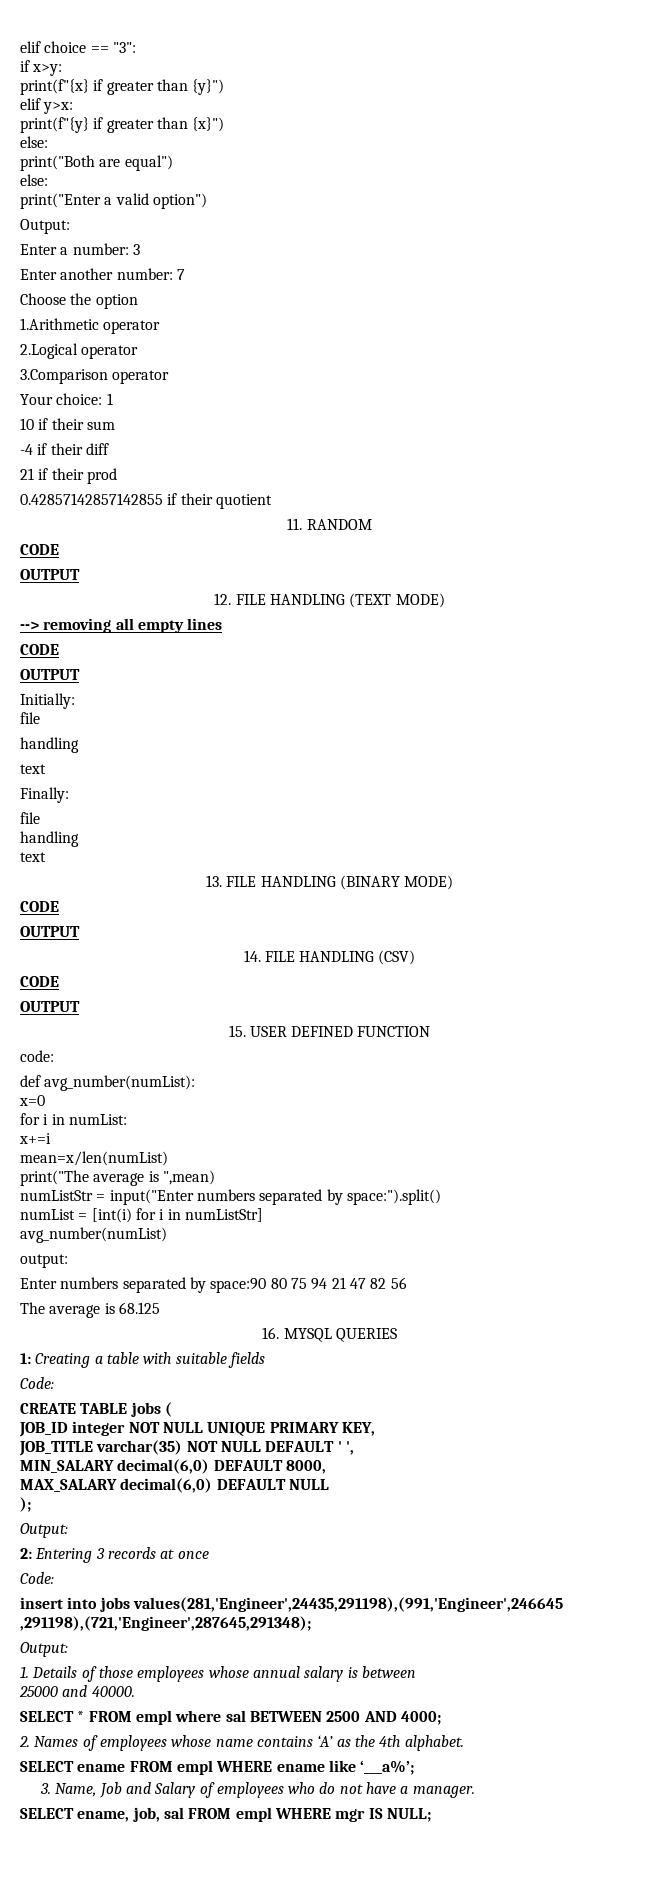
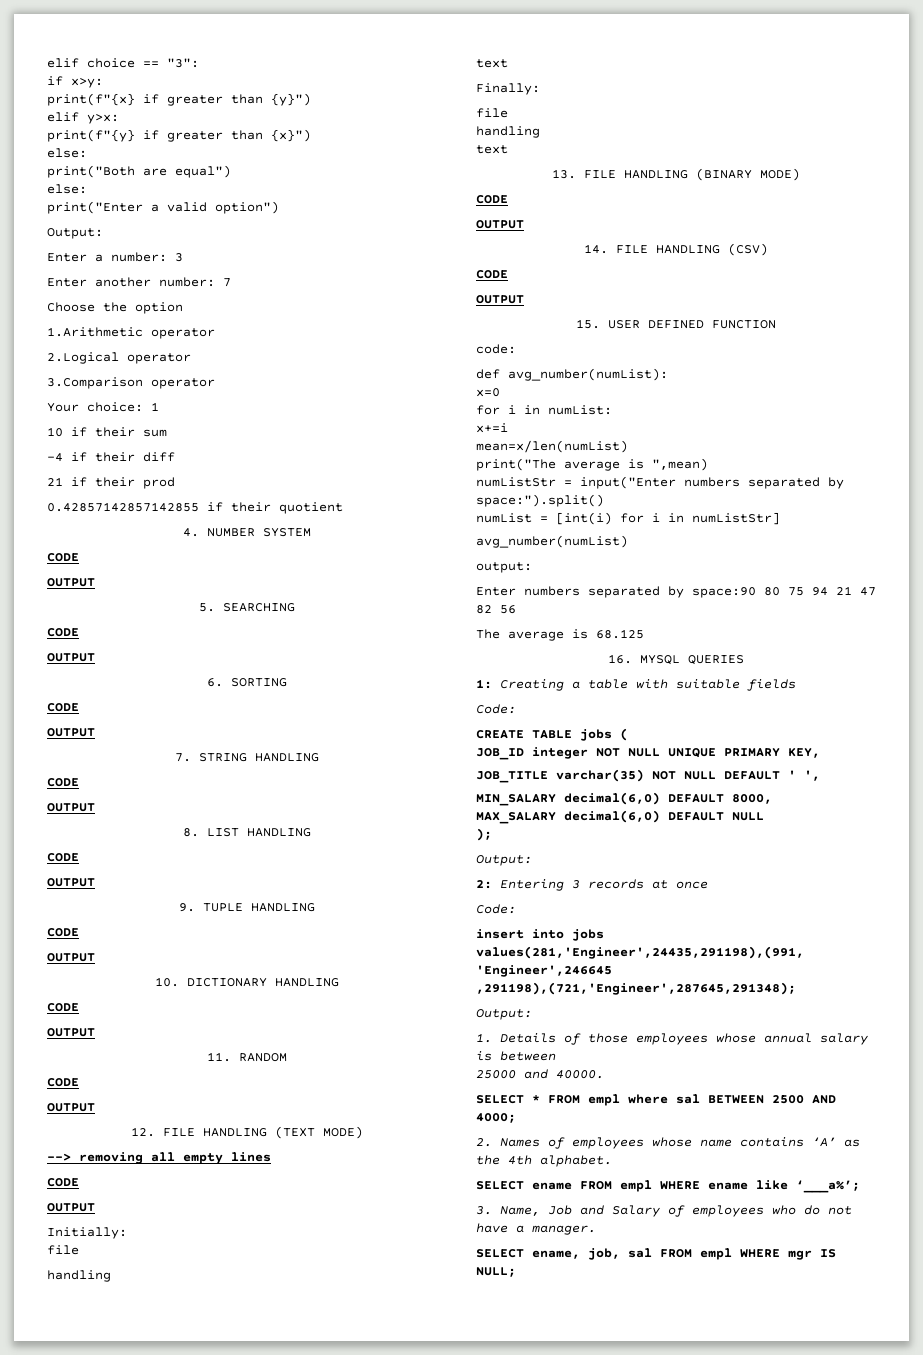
(272, 501) none -> [183,528,311,537] [47,553,79,562] [47,578,95,587] [199,603,295,612] [47,628,79,637] [47,653,95,662] [207,678,287,687] [47,703,79,712] [47,728,95,737] [175,753,319,762] [47,778,79,787] [47,803,95,812] [183,828,311,837] [47,853,79,862] [47,878,95,887] [179,903,315,912] [47,928,79,937] [47,953,95,962] [155,977,339,987] [47,1003,79,1012] [47,1028,95,1037] // 4. NUMBER SYSTEM // CODE // OUTPUT // 5. SEARCHING // CODE // OUTPUT // 6. SORTING // CODE // OUTPUT // 7. STRING HANDLING // CODE // OUTPUT // 8. LIST HANDLING // CODE // OUTPUT // 9. TUPLE HANDLING // CODE // OUTPUT // 10. DICTIONARY HANDLING // CODE // OUTPUT

